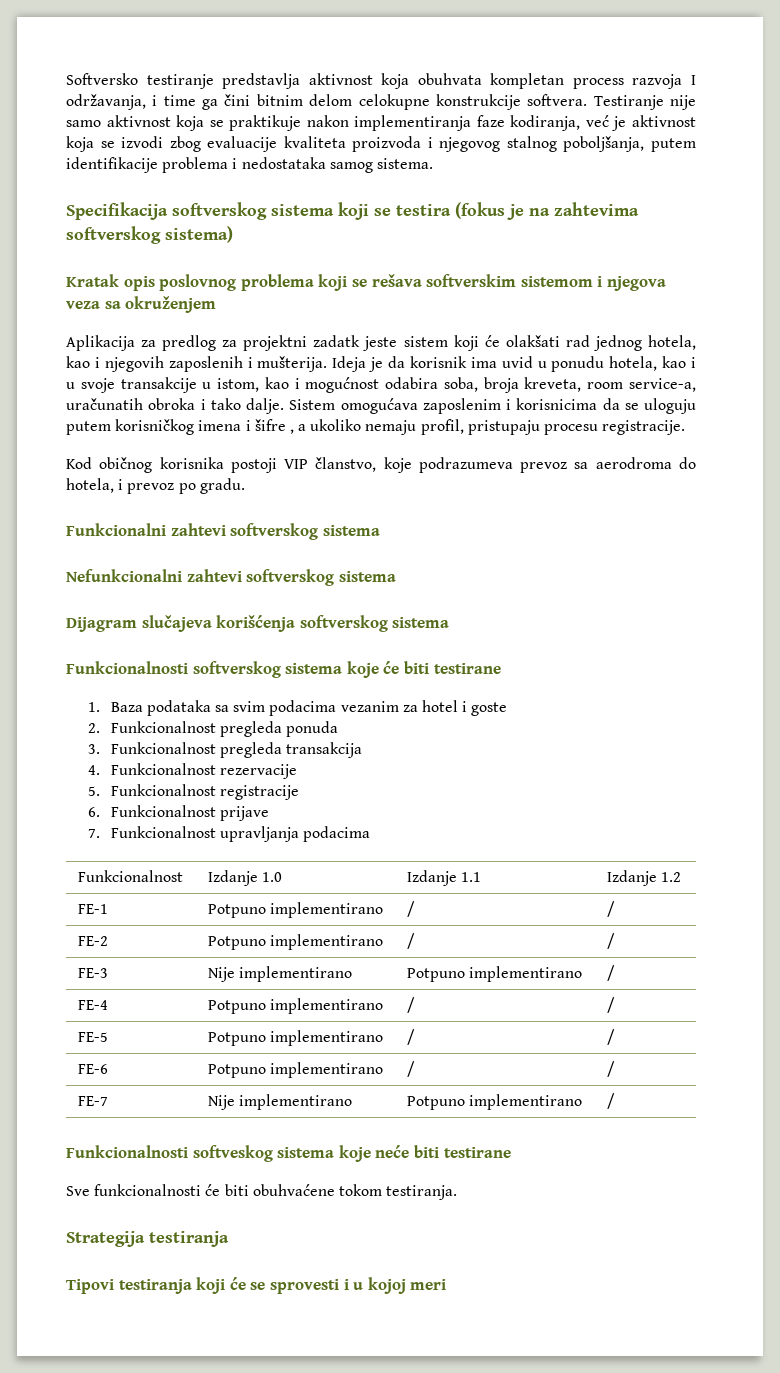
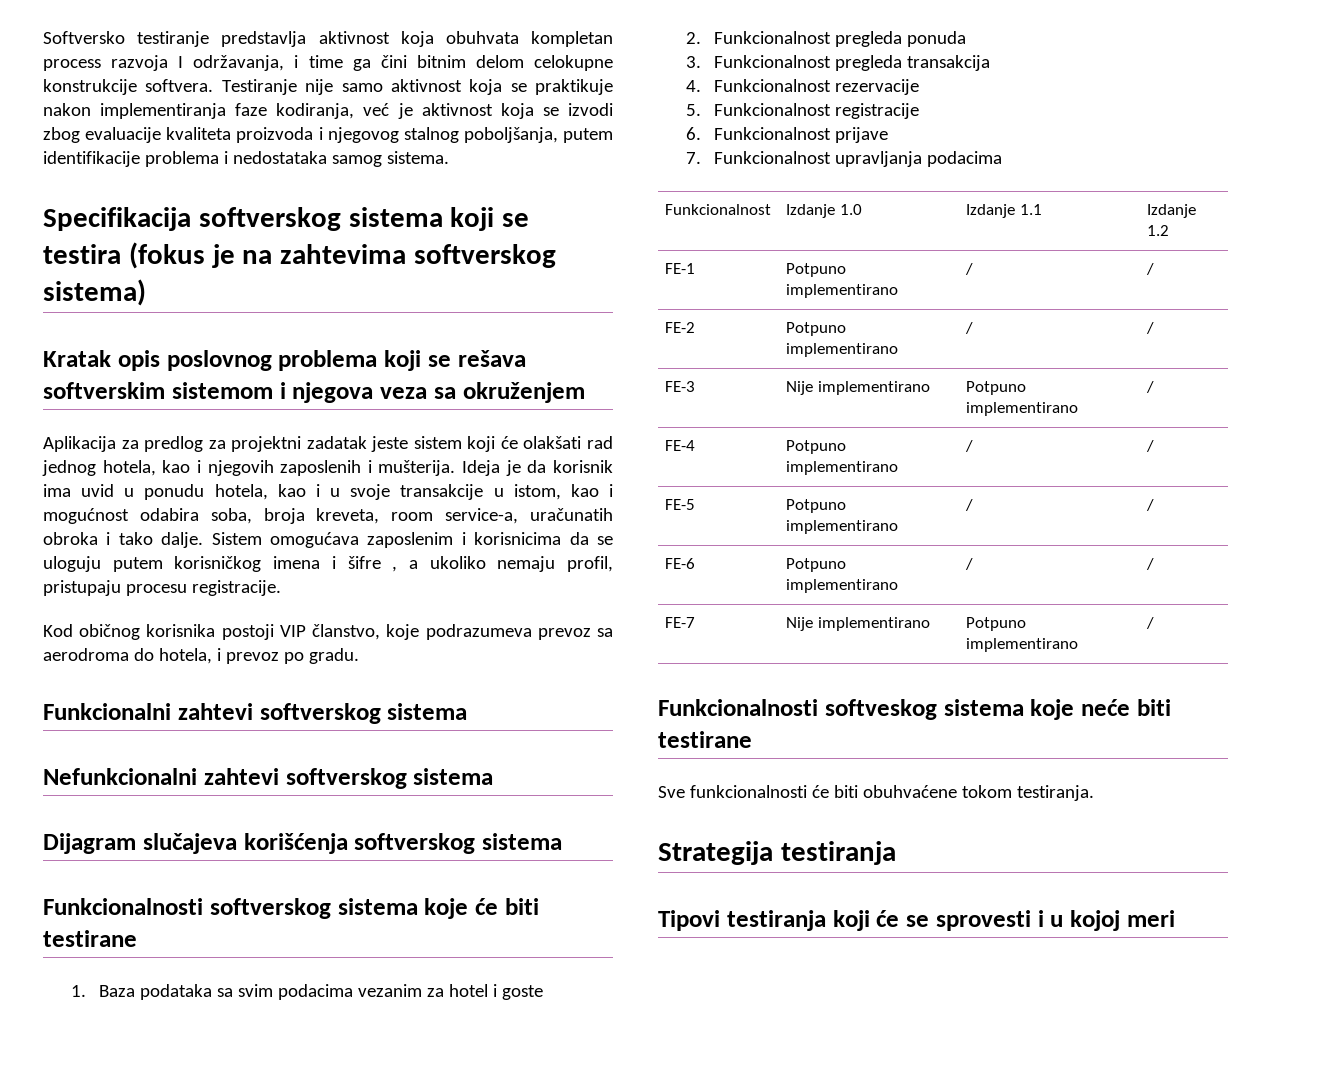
[313,335,361,347] zadatk -> [306,436,367,449] zadatak

